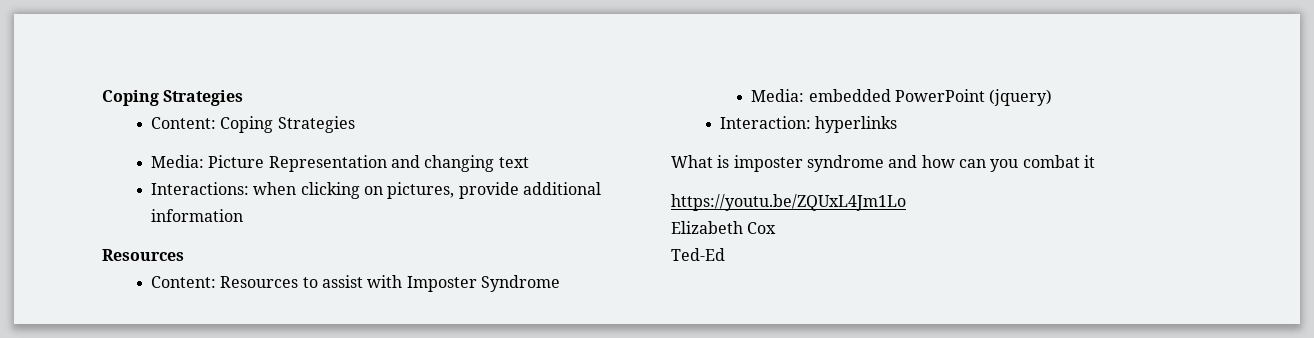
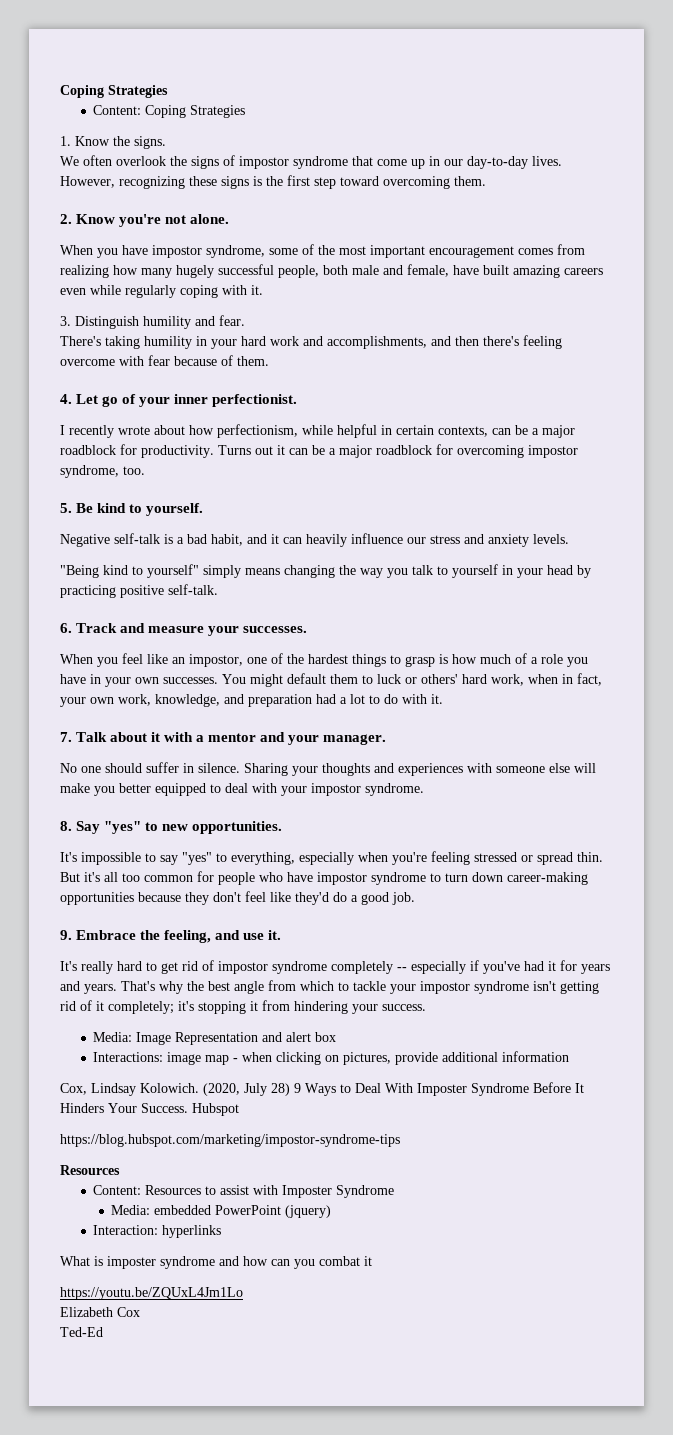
[150,155,265,168] // Media: Picture -> [60,136,166,149] [60,155,562,169] [60,175,486,189] [60,214,230,227] [60,244,585,258] [60,264,603,278] [60,285,263,298] [60,315,245,329] [60,335,562,349] [60,355,269,366] [60,394,298,407] [60,424,575,438] [60,444,578,458] [60,465,145,478] [60,503,204,516] [60,533,569,547] [60,564,591,578] [60,584,218,598] [60,623,308,636] [60,653,588,667] [60,673,602,687] [60,694,443,707] [60,732,387,745] [60,762,596,776] [60,783,424,796] [60,821,283,834] [60,851,603,865] [60,871,588,885] [60,891,415,905] [60,930,282,943] [60,960,610,974] [60,980,599,994] [60,1000,426,1014] [93,1032,172,1045] // 1. Know the signs. // We often overlook the signs of impostor syndrome that come up in our day-to-day lives. However, recognizing these signs is the first step toward overcoming them. // 2. Know you're not alone. // When you have impostor syndrome, some of the most important encouragement comes from realizing how many hugely successful people, both male and female, have built amazing careers even while regularly coping with it. // 3. Distinguish humility and fear. // There's taking humility in your hard work and accomplishments, and then there's feeling overcome with fear because of them. // 4. Let go of your inner perfectionist. // I recently wrote about how perfectionism, while helpful in certain contexts, can be a major roadblock for productivity. Turns out it can be a major roadblock for overcoming impostor syndrome, too. // 5. Be kind to yourself. // Negative self-talk is a bad habit, and it can heavily influence our stress and anxiety levels. // "Being kind to yourself" simply means changing the way you talk to yourself in your head by practicing positive self-talk. // 6. Track and measure your successes. // When you feel like an impostor, one of the hardest things to grasp is how much of a role you have in your own successes. You might default them to luck or others' hard work, when in fact, your own work, knowledge, and preparation had a lot to do with it. // 7. Talk about it with a mentor and your manager. // No one should suffer in silence. Sharing your thoughts and experiences with someone else will make you better equipped to deal with your impostor syndrome. // 8. Say "yes" to new opportunities. // It's impossible to say "yes" to everything, especially when you're feeling stressed or spread thin. But it's all too common for people who have impostor syndrome to turn down career-making opportunities because they don't feel like they'd do a good job. // 9. Embrace the feeling, and use it. // It's really hard to get rid of impostor syndrome completely -- especially if you've had it for years and years. That's why the best angle from which to tackle your impostor syndrome isn't getting rid of it completely; it's stopping it from hindering your success. // Media: Image
[424,155,529,172] changing text -> [286,1032,337,1042] alert box
(249, 188) none -> [167,1052,239,1065] image map -
(243, 215) none -> [60,1082,584,1096] [60,1103,239,1116] [60,1134,400,1147] // Cox, Lindsay Kolowich. (2020, July 28) 9 Ways to Deal With Imposter Syndrome Before It Hinders Your Success. Hubspot // https://blog.hubspot.com/marketing/impostor-syndrome-tips

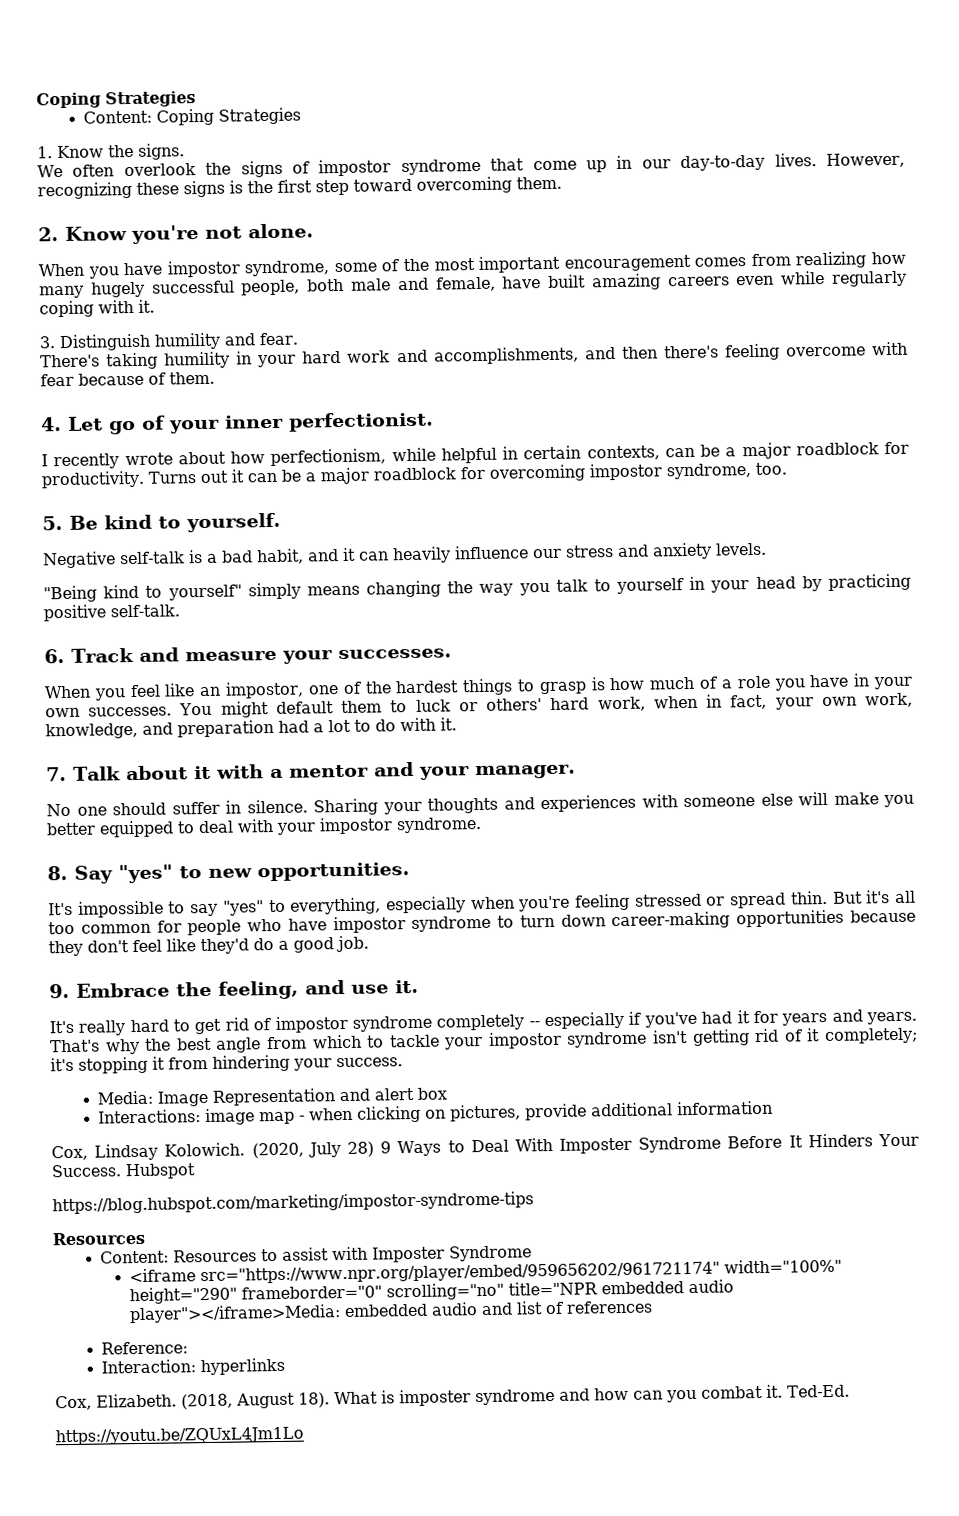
[111,1205,332,1218] [93,1225,222,1238] Media: embedded PowerPoint (jquery) // Interaction: hyperlinks // -> [129,1258,843,1285] [129,1279,735,1305] [129,1300,654,1324] [101,1341,189,1355] [101,1357,286,1376] [55,1392,330,1411] <iframe src="https://www.npr.org/player/embed/959656202/961721174" width="100%" height="290" frameborder="0" scrolling="no" title="NPR embedded audio player"></iframe>Media: embedded audio and list of references // Reference: // Interaction: hyperlinks // Cox, Elizabeth. (2018, August 18).
[364,1256,372,1266] it -> [766,1384,850,1398] it. Ted-Ed.
[60,1307,140,1317] [60,1327,103,1337] // Elizabeth Cox // Ted-Ed -> (304, 1436) none

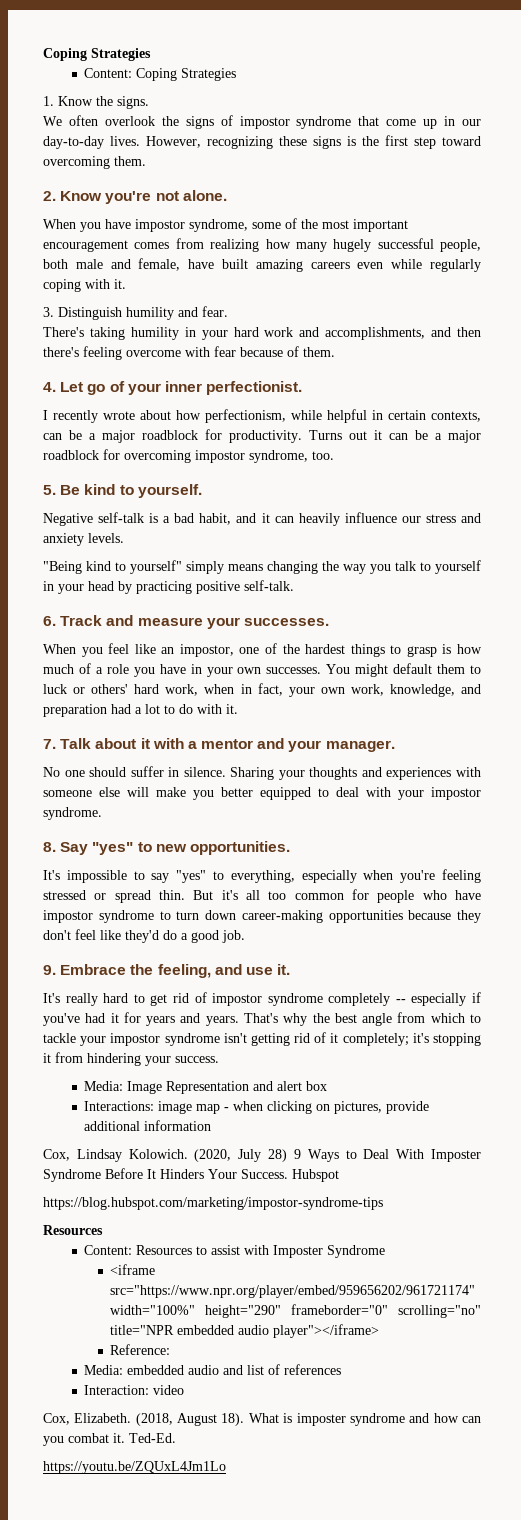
[129,1304,342,1324] player"></iframe>Media: -> [273,1324,380,1338] [110,1344,171,1355] [84,1365,124,1375] player"></iframe> // Reference: // Media:
[101,1341,189,1355] // Reference: -> (342, 1369) none
[200,1357,286,1376] hyperlinks -> [153,1385,185,1395] video

